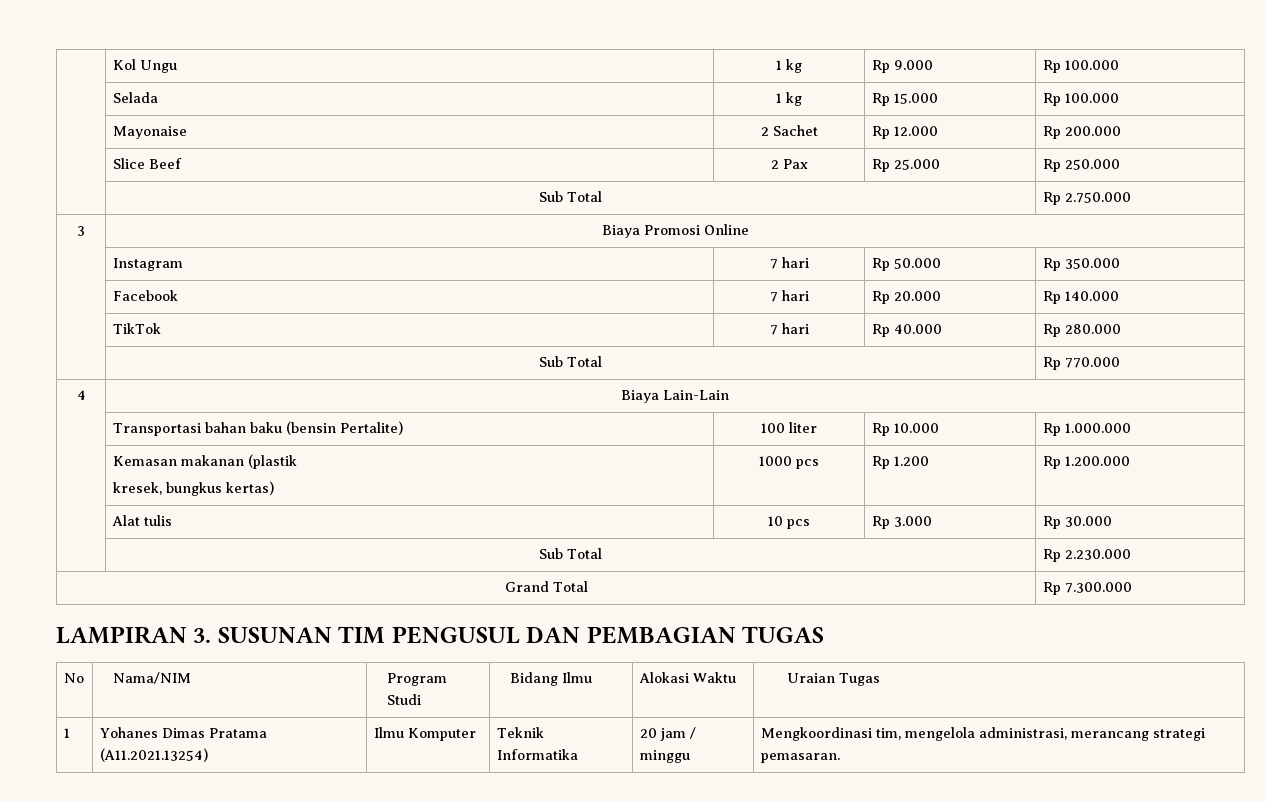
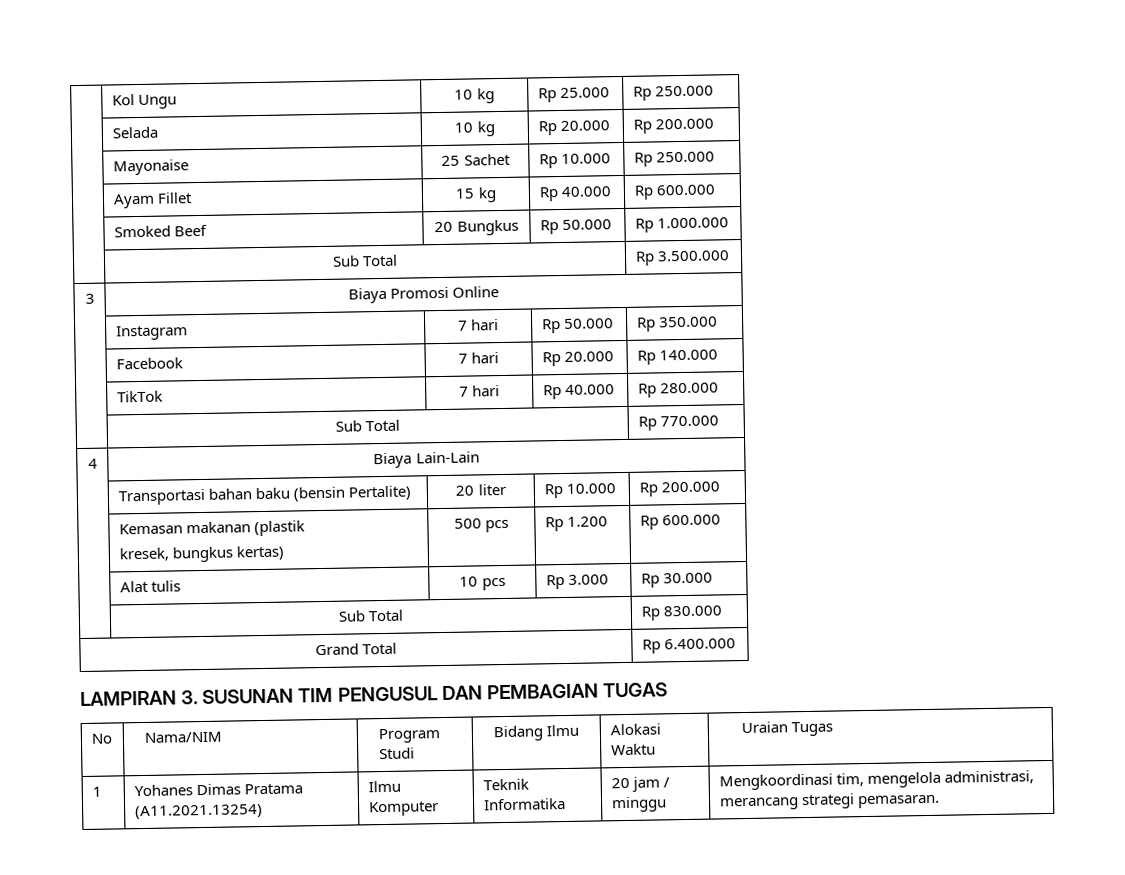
[776,59,802,73] [871,60,933,73] [1042,60,1119,73] [112,92,158,103] [776,92,802,106] [871,93,938,106] [1042,93,1119,106] [112,126,187,139] [760,125,818,136] [871,126,938,139] [1042,126,1121,139] [112,158,182,169] [770,159,808,169] [871,159,940,172] [1042,159,1120,172] [539,191,603,202] [1042,192,1131,205] 1 kg | Rp 9.000 | Rp 100.000 // | Selada | 1 kg | Rp 15.000 | Rp 100.000 // | Mayonaise | 2 Sachet | Rp 12.000 | Rp 200.000 // | Slice Beef | 2 Pax | Rp 25.000 | Rp 250.000 // | Sub Total | Rp 2.750.000 -> [454,88,495,104] [537,87,610,103] [632,85,714,101] [111,126,158,139] [454,121,495,137] [537,120,610,136] [632,118,714,134] [112,159,189,176] [441,153,511,166] [538,153,611,169] [633,151,715,167] [112,192,193,209] [455,187,497,203] [538,186,612,202] [633,184,715,200] [113,224,207,238] [434,219,519,236] [539,219,612,235] [634,217,729,233] [331,254,399,267] [634,250,730,266] 10 kg | Rp 25.000 | Rp 250.000 // | Selada | 10 kg | Rp 20.000 | Rp 200.000 // | Mayonaise | 25 Sachet | Rp 10.000 | Rp 250.000 // | Ayam Fillet | 15 kg | Rp 40.000 | Rp 600.000 // | Smoked Beef | 20 Bungkus | Rp 50.000 | Rp 1.000.000 // | Sub Total | Rp 3.500.000
[761,423,785,433] 100 -> [455,485,475,496] 20
[1064,423,1131,433] 1.000.000 -> [660,481,720,493] 200.000
[759,456,792,466] 1000 -> [453,518,482,529] 500
[1064,456,1130,466] 1.200.000 -> [661,514,721,526] 600.000
[1064,549,1131,560] 2.230.000 -> [662,605,722,617] 830.000
[1064,582,1132,593] 7.300.000 -> [663,638,736,650] 6.400.000

